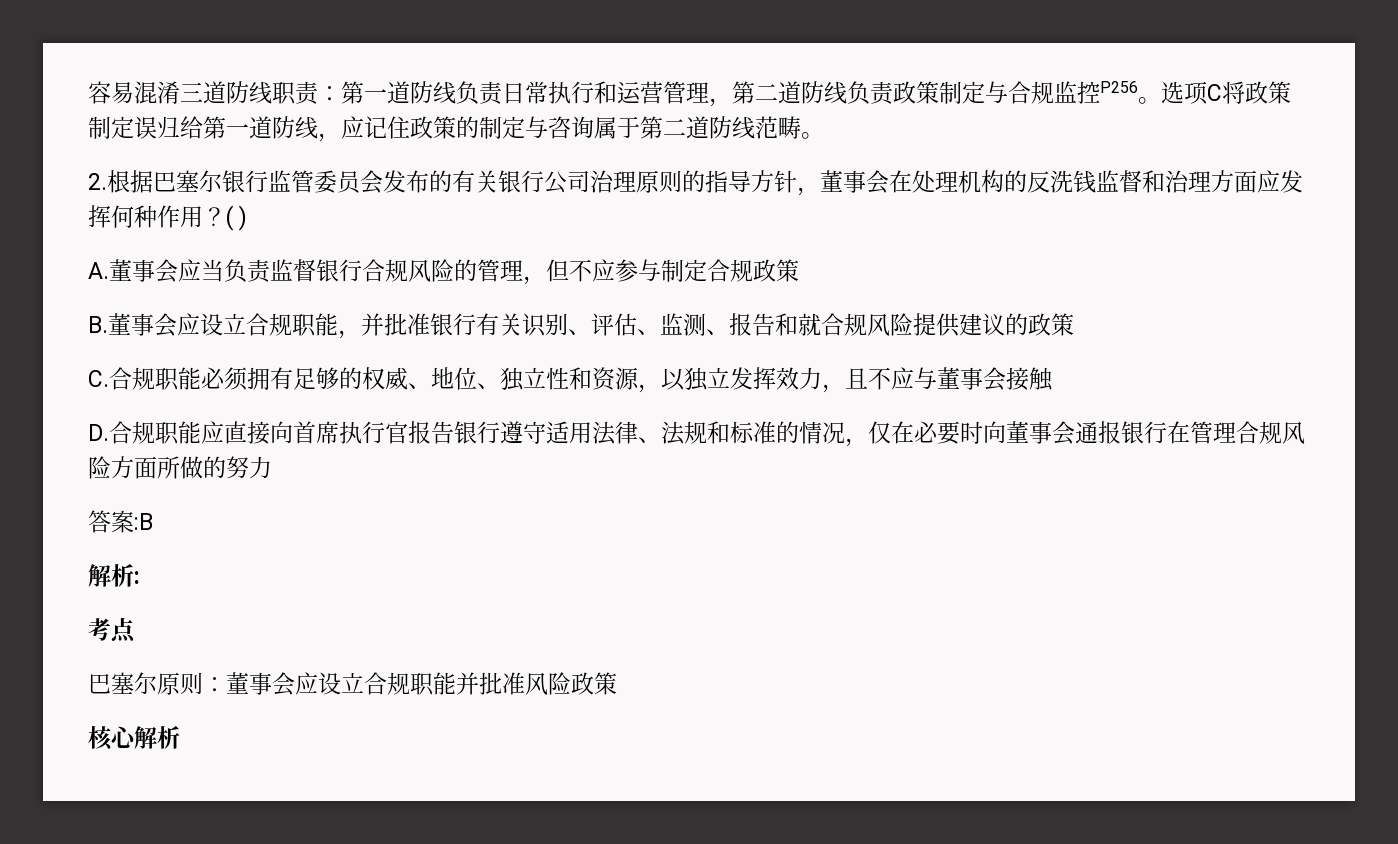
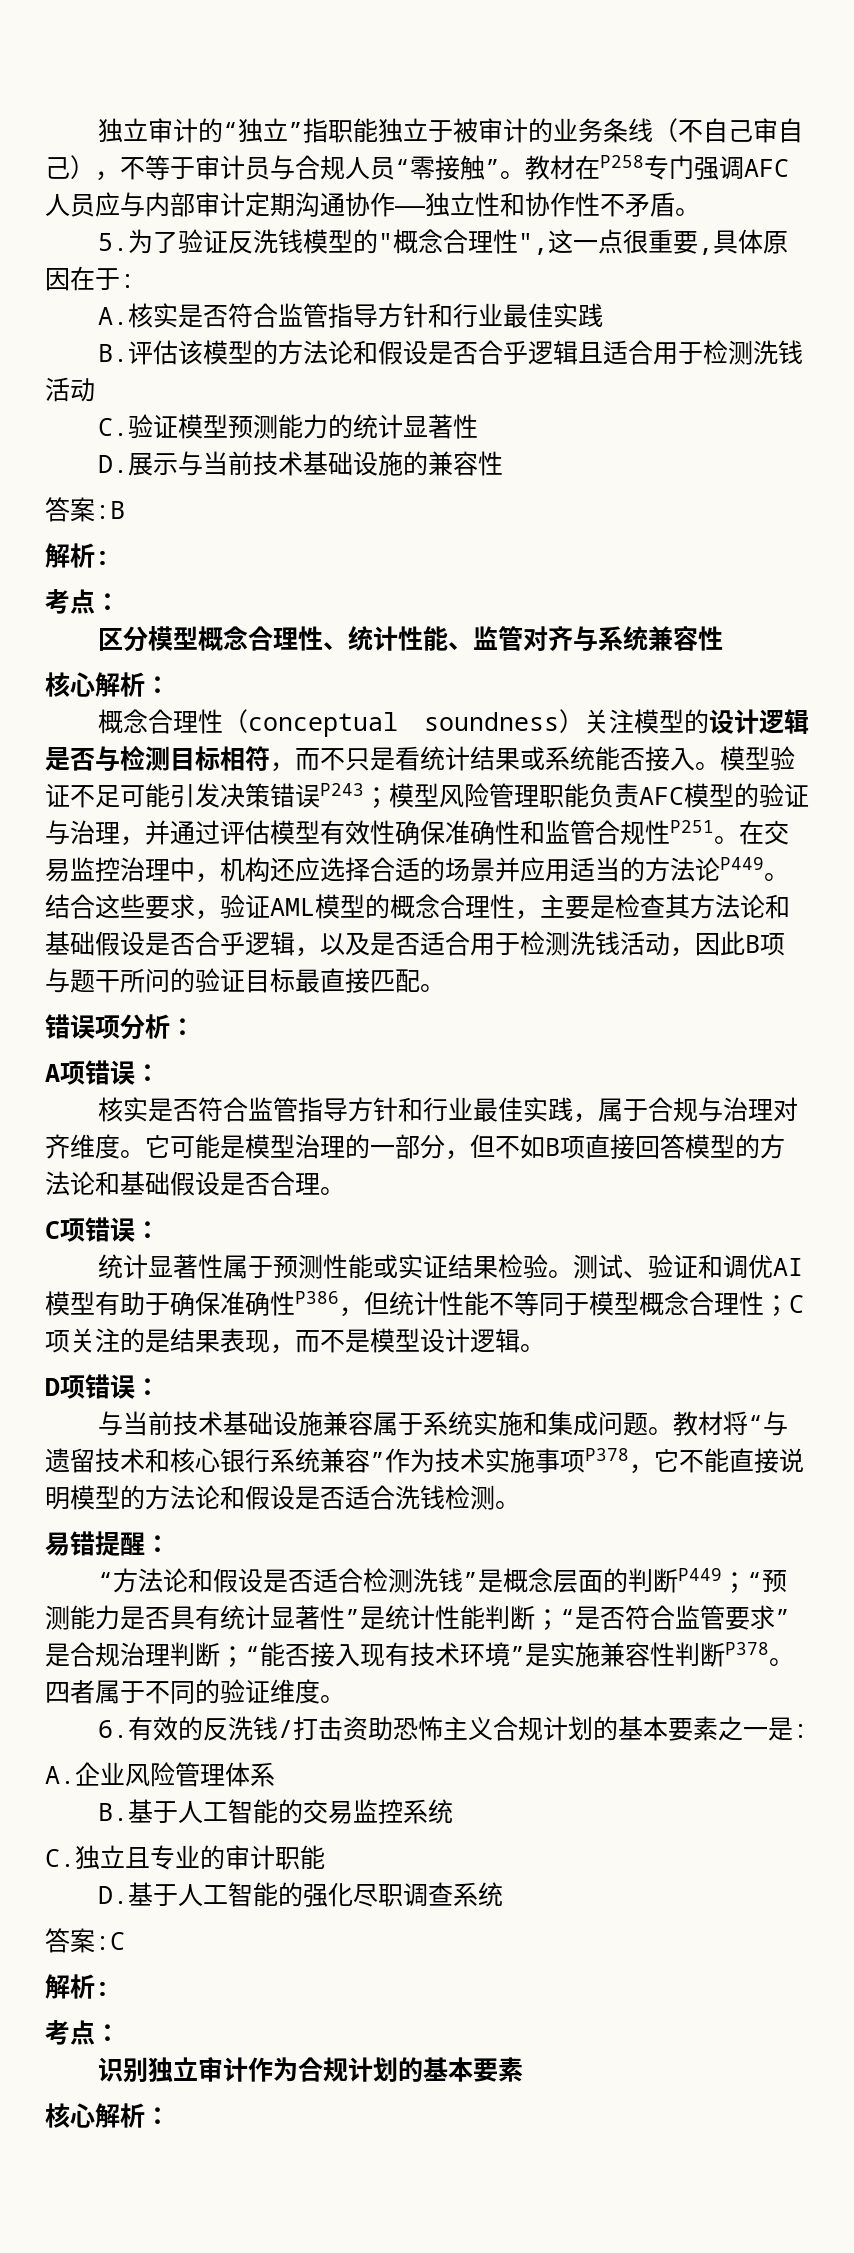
[88,81,1138,107] [1138,81,1291,105] [88,116,824,142] [88,170,1303,196] [88,205,248,231] [88,259,799,285] [88,313,1074,339] [88,367,1053,393] [88,421,1305,447] [88,456,272,479] 容易混淆三道防线职责：第一道防线负责日常执行和运营管理，第二道防线负责政策制定与合规监控P256。选项C将政策制定误归给第一道防线，应记住政策的制定与咨询属于第二道防线范畴。 // 2.根据巴塞尔银行监管委员会发布的有关银行公司治理原则的指导方针，董事会在处理机构的反洗钱监督和治理方面应发挥何种作用？( ) // A.董事会应当负责监督银行合规风险的管理，但不应参与制定合规政策 // B.董事会应设立合规职能，并批准银行有关识别、评估、监测、报告和就合规风险提供建议的政策 // C.合规职能必须拥有足够的权威、地位、独立性和资源，以独立发挥效力，且不应与董事会接触 // D.合规职能应直接向首席执行官报告银行遵守适用法律、法规和标准的情况，仅在必要时向董事会通报银行在管理合规风险方面所做的努力 -> [97,118,803,143] [45,155,789,181] [45,192,700,217] [97,229,788,255] [45,266,135,291] [97,303,603,328] [97,340,803,365] [45,377,95,402] [97,414,478,439] [97,451,503,476] 独立审计的“独立”指职能独立于被审计的业务条线（不自己审自己），不等于审计员与合规人员“零接触”。教材在P258专门强调AFC人员应与内部审计定期沟通协作——独立性和协作性不矛盾。 // 5.为了验证反洗钱模型的"概念合理性",这一点很重要,具体原因在于: // A.核实是否符合监管指导方针和行业最佳实践 // B.评估该模型的方法论和假设是否合乎逻辑且适合用于检测洗钱活动 // C.验证模型预测能力的统计显著性 // D.展示与当前技术基础设施的兼容性
[88,672,617,696] [88,726,180,751] // 巴塞尔原则：董事会应设立合规职能并批准风险政策 // 核心解析 -> [95,593,120,611] [97,626,723,652] [45,672,170,697] [97,709,809,737] [45,746,795,772] [45,783,809,809] [45,820,714,846] [714,820,789,845] [45,857,764,883] [764,873,789,881] [45,894,790,920] [45,931,785,957] [45,968,445,993] [45,1014,195,1040] [45,1060,160,1085] [97,1097,798,1123] [45,1134,785,1160] [45,1171,345,1196] [45,1217,160,1242] [97,1254,803,1279] [45,1291,339,1316] [339,1291,804,1317] [45,1328,545,1354] [45,1374,160,1399] [97,1411,788,1436] [45,1448,629,1473] [629,1448,804,1474] [45,1485,520,1510] [45,1531,170,1556] [97,1568,787,1594] [45,1605,790,1631] [45,1642,769,1668] [769,1658,794,1666] [45,1679,345,1704] [97,1716,808,1741] [45,1762,275,1787] [97,1799,453,1824] [45,1845,325,1870] [97,1882,503,1907] [45,1928,125,1953] [45,1974,110,1999] [45,2020,120,2045] [97,2057,523,2083] [45,2103,170,2128] ： // 区分模型概念合理性、统计性能、监管对齐与系统兼容性 // 核心解析： // 概念合理性（conceptual soundness）关注模型的设计逻辑是否与检测目标相符，而不只是看统计结果或系统能否接入。模型验证不足可能引发决策错误P243；模型风险管理职能负责AFC模型的验证与治理，并通过评估模型有效性确保准确性和监管合规性P251。在交易监控治理中，机构还应选择合适的场景并应用适当的方法论P449。结合这些要求，验证AML模型的概念合理性，主要是检查其方法论和基础假设是否合乎逻辑，以及是否适合用于检测洗钱活动，因此B项与题干所问的验证目标最直接匹配。 // 错误项分析： // A项错误： // 核实是否符合监管指导方针和行业最佳实践，属于合规与治理对齐维度。它可能是模型治理的一部分，但不如B项直接回答模型的方法论和基础假设是否合理。 // C项错误： // 统计显著性属于预测性能或实证结果检验。测试、验证和调优AI模型有助于确保准确性P386，但统计性能不等同于模型概念合理性；C项关注的是结果表现，而不是模型设计逻辑。 // D项错误： // 与当前技术基础设施兼容属于系统实施和集成问题。教材将“与遗留技术和核心银行系统兼容”作为技术实施事项P378，它不能直接说明模型的方法论和假设是否适合洗钱检测。 // 易错提醒： // “方法论和假设是否适合检测洗钱”是概念层面的判断P449；“预测能力是否具有统计显著性”是统计性能判断；“是否符合监管要求”是合规治理判断；“能否接入现有技术环境”是实施兼容性判断P378。四者属于不同的验证维度。 // 6.有效的反洗钱/打击资助恐怖主义合规计划的基本要素之一是: // A.企业风险管理体系 // B.基于人工智能的交易监控系统 // C.独立且专业的审计职能 // D.基于人工智能的强化尽职调查系统 // 答案:C // 解析: // 考点： // 识别独立审计作为合规计划的基本要素 // 核心解析：

